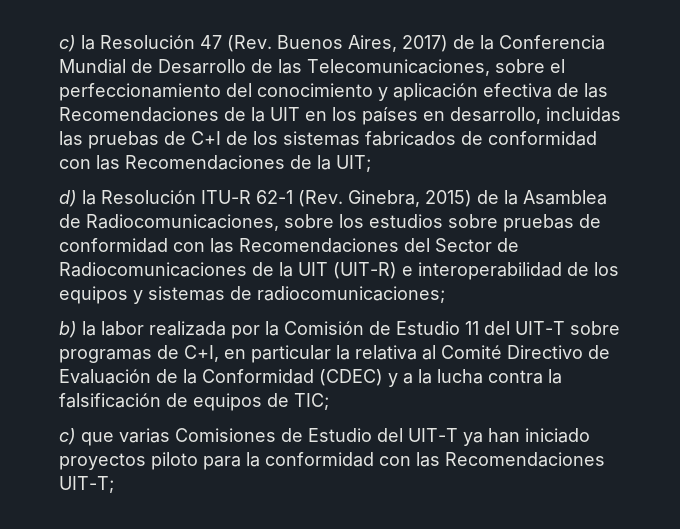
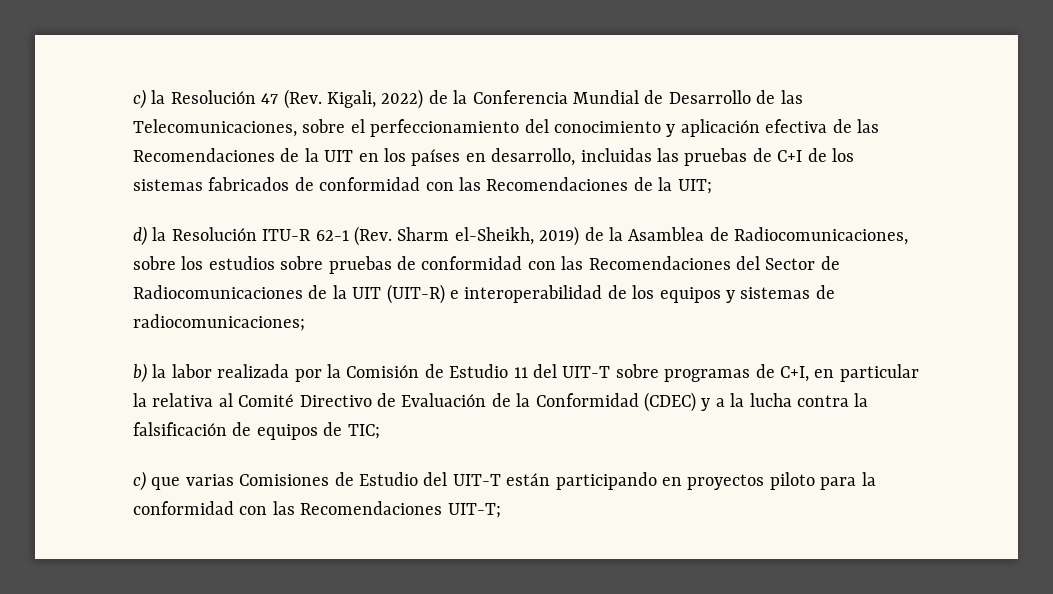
[277,35,448,52] Buenos Aires, 2017) -> [327,89,424,109] Kigali, 2022)
[348,190,472,207] Ginebra, 2015) -> [397,226,580,246] Sharm el-Sheikh, 2019)
[463,428,590,446] ya han iniciado -> [506,472,682,490] están participando en

